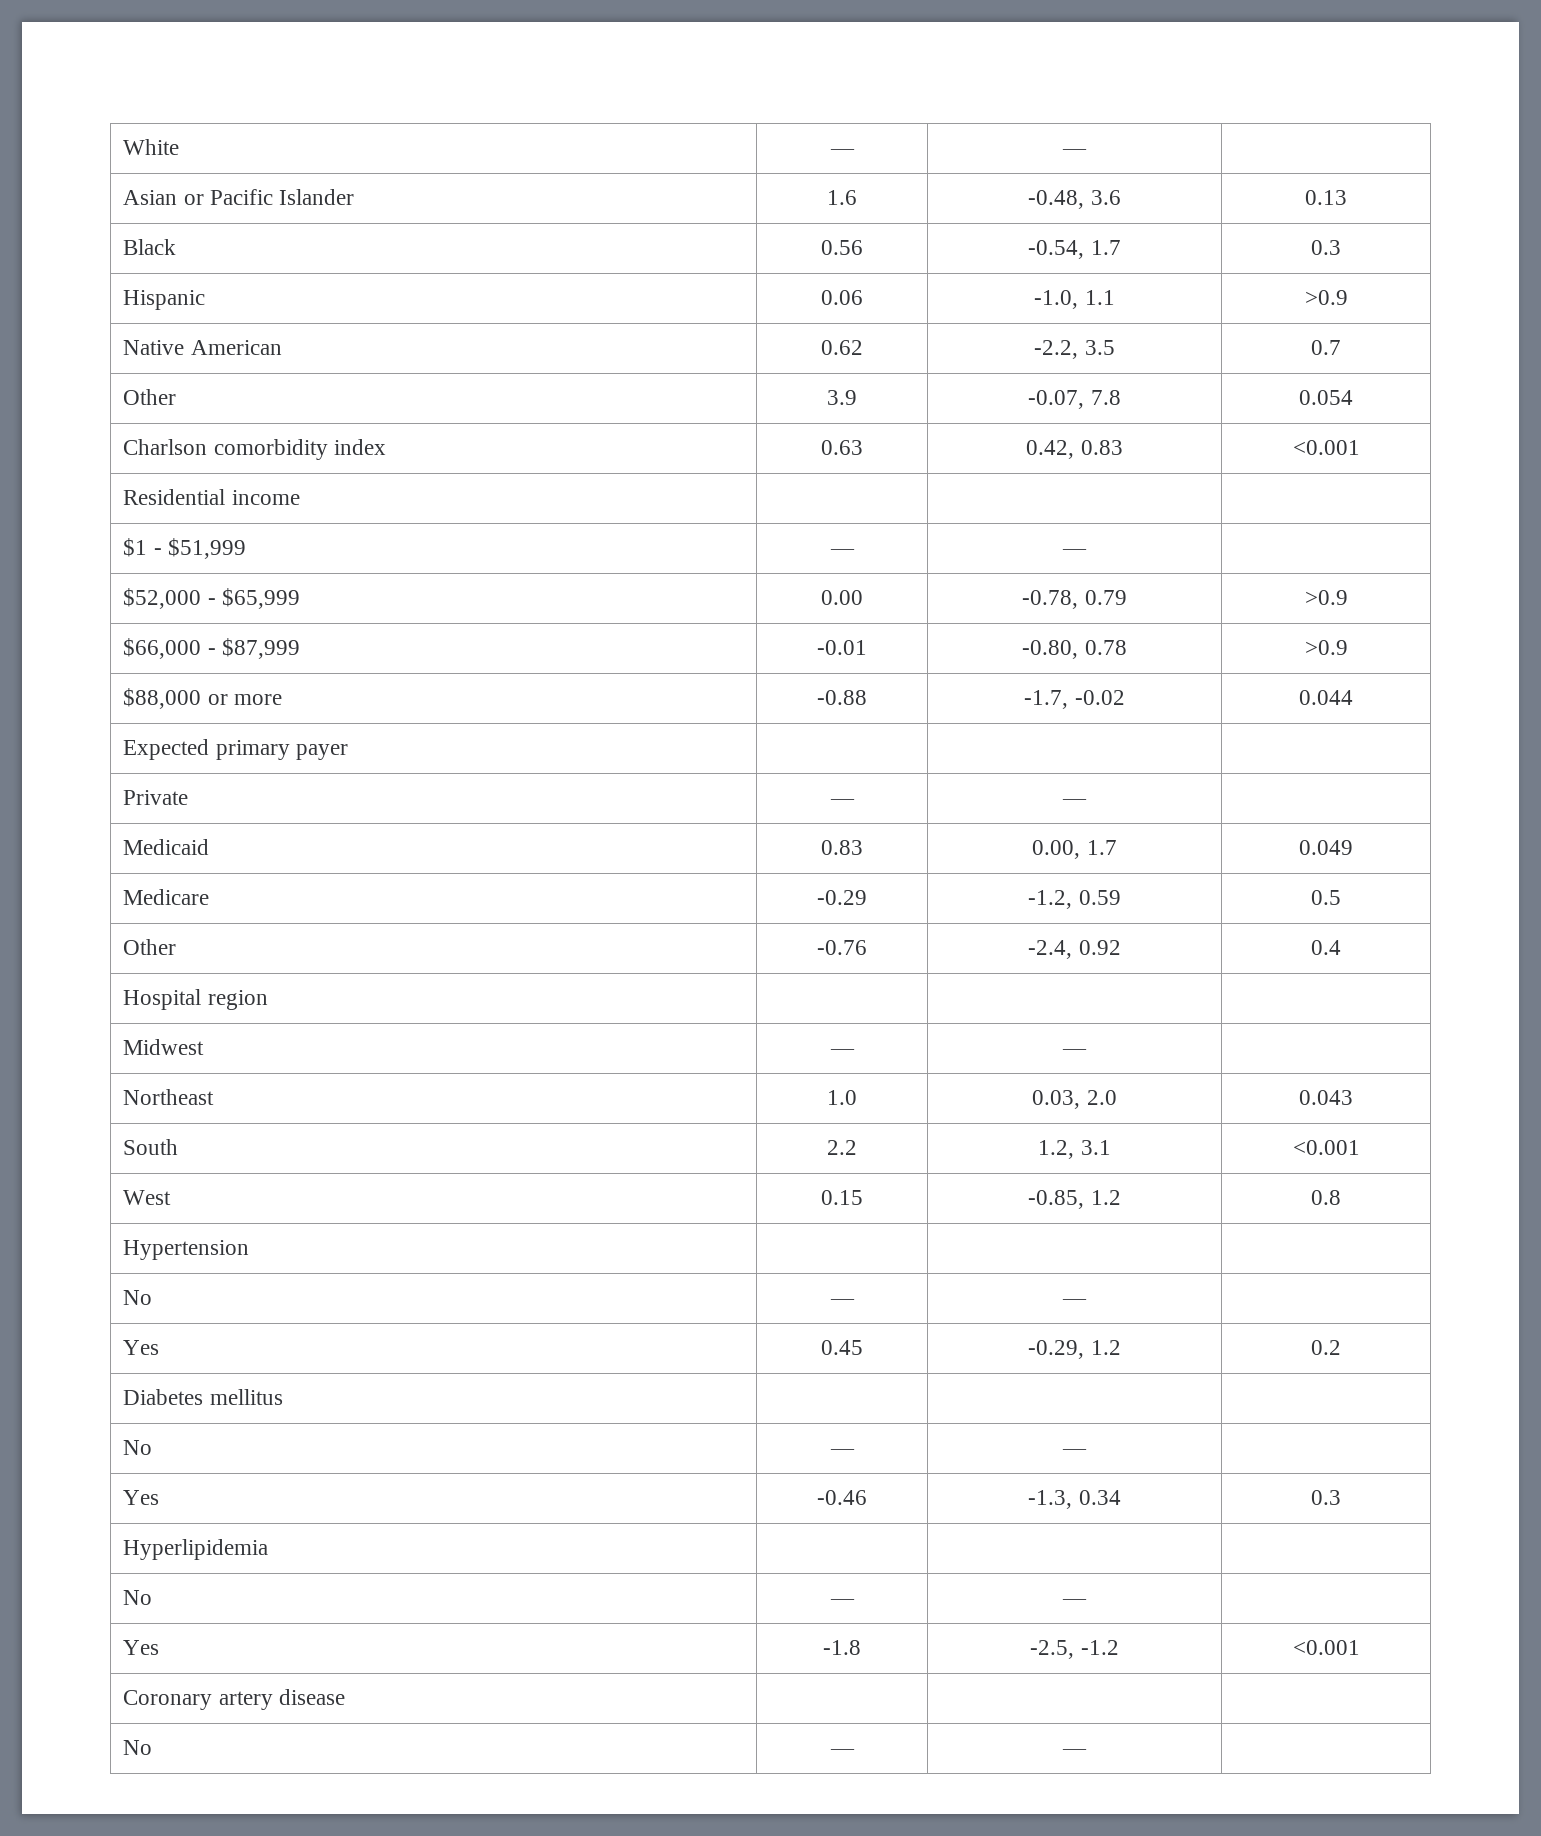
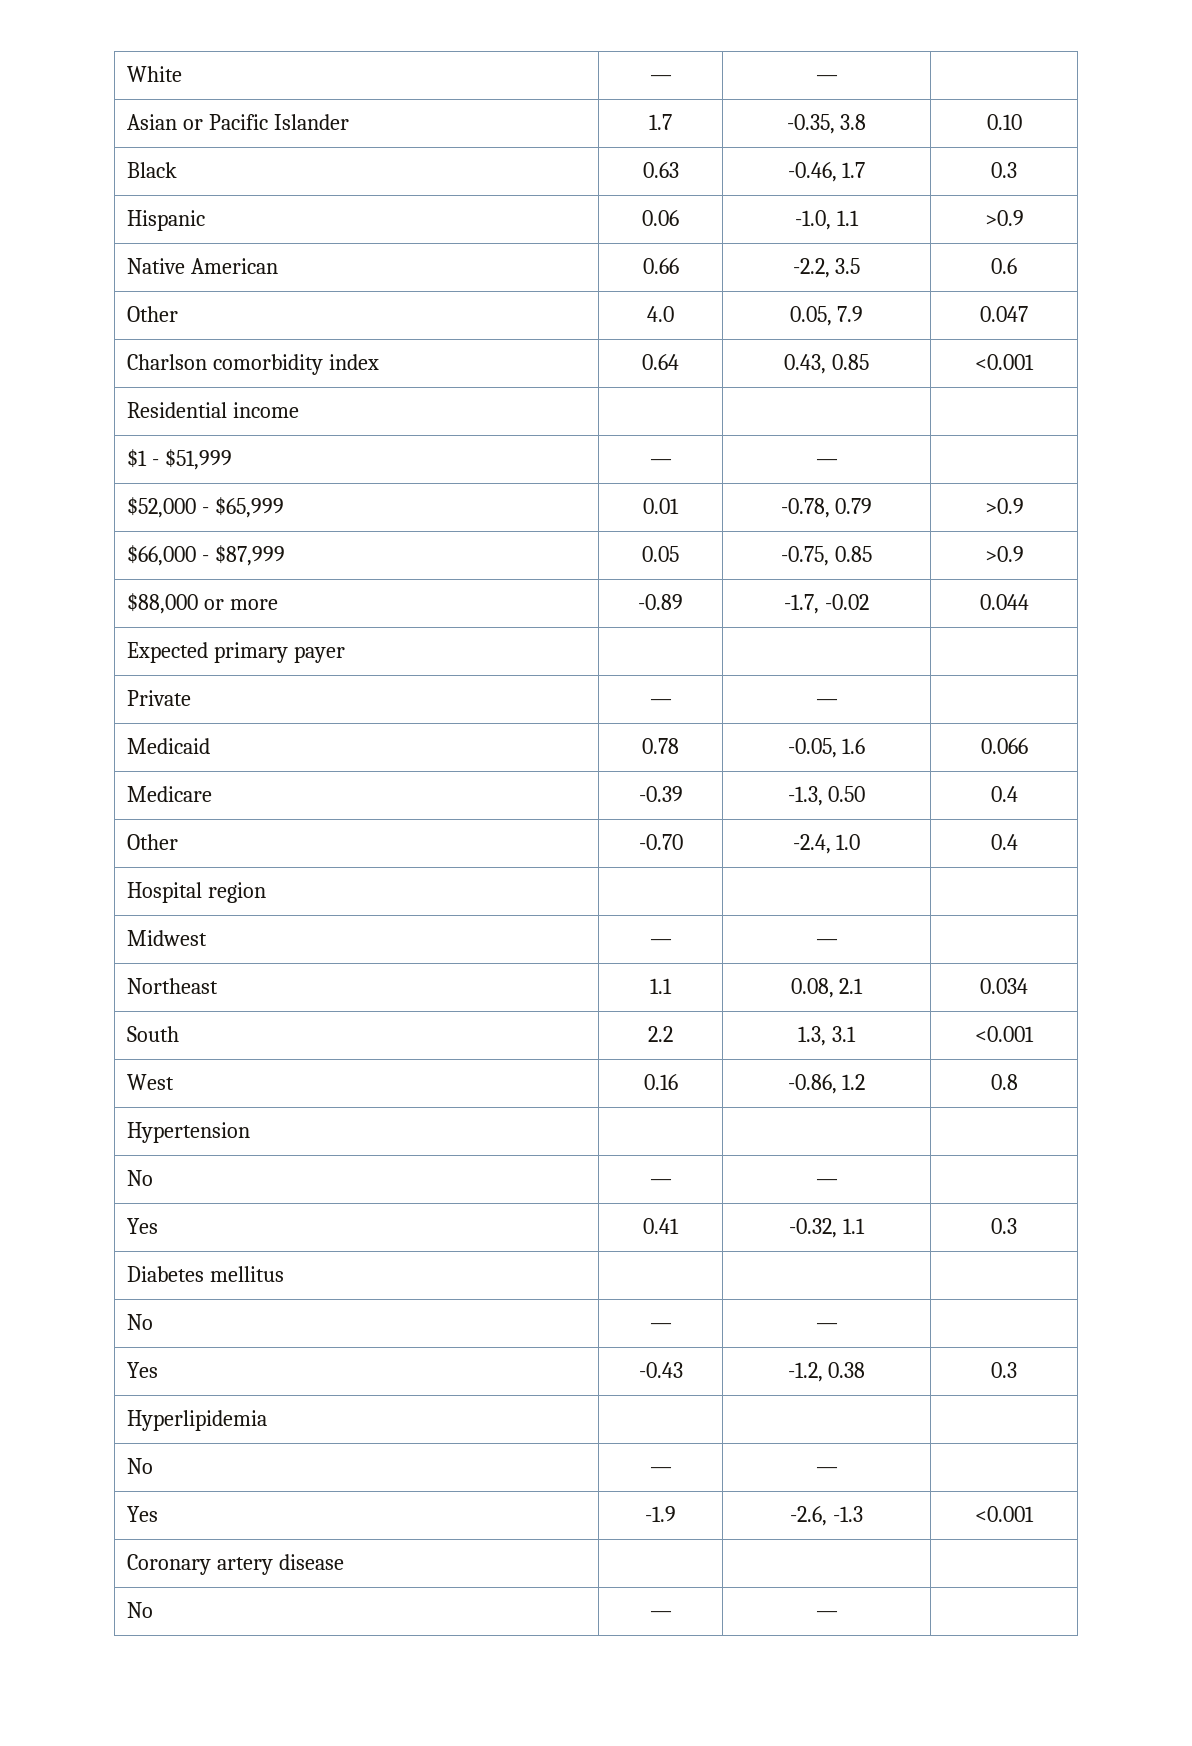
[827,190,857,205] [1028,190,1121,209] [1305,190,1347,205] 1.6 | -0.48, 3.6 | 0.13 -> [649,114,672,130] [786,114,867,134] [986,114,1022,130] 1.7 | -0.35, 3.8 | 0.10
[821,240,863,255] [1028,240,1085,259] 0.56 | -0.54, -> [642,162,679,178] [787,162,837,182] 0.63 | -0.46,
[821,340,863,355] 0.62 -> [642,258,679,274] 0.66
[1311,340,1341,355] [123,389,177,405] [827,390,857,405] [1028,390,1121,409] [1299,390,1353,405] 0.7 // Other | 3.9 | -0.07, 7.8 | 0.054 -> [991,258,1017,274] [127,306,179,322] [647,306,674,322] [789,306,864,326] [980,306,1028,322] 0.6 // Other | 4.0 | 0.05, 7.9 | 0.047
[821,440,863,455] [1026,440,1123,459] 0.63 | 0.42, 0.83 -> [642,354,679,370] [784,354,869,374] 0.64 | 0.43, 0.85
[821,590,863,605] 0.00 -> [643,498,679,514] 0.01
[817,640,867,655] [1022,640,1127,659] -0.01 | -0.80, 0.78 -> [642,546,679,562] [781,546,872,566] 0.05 | -0.75, 0.85
[817,690,867,705] -0.88 -> [638,594,683,610] -0.89
[821,840,863,855] [1032,840,1117,859] [1299,840,1353,855] [123,889,210,905] [817,890,867,905] [1028,890,1121,909] [1311,890,1341,905] [123,939,177,955] [817,940,867,955] 0.83 | 0.00, 1.7 | 0.049 // Medicare | -0.29 | -1.2, 0.59 | 0.5 // Other | -0.76 -> [642,738,679,754] [787,738,866,758] [980,738,1028,754] [127,786,213,802] [638,786,683,802] [787,786,866,806] [990,786,1018,802] [127,834,179,850] [638,834,683,850] 0.78 | -0.05, 1.6 | 0.066 // Medicare | -0.39 | -1.3, 0.50 | 0.4 // Other | -0.70
[1078,940,1121,955] 0.92 -> [836,834,861,850] 1.0
[827,1090,857,1105] [1032,1090,1117,1109] [1299,1090,1353,1105] 1.0 | 0.03, 2.0 | 0.043 -> [650,978,672,994] [790,978,864,998] [980,978,1028,994] 1.1 | 0.08, 2.1 | 0.034
[1038,1140,1075,1159] 1.2, -> [798,1026,827,1046] 1.3,
[821,1190,863,1205] [1028,1190,1085,1209] 0.15 | -0.85, -> [643,1074,678,1090] [787,1074,837,1094] 0.16 | -0.86,
[821,1340,863,1355] [1028,1340,1121,1359] [1311,1340,1341,1355] 0.45 | -0.29, 1.2 | 0.2 -> [643,1218,679,1234] [789,1218,865,1238] [991,1218,1017,1234] 0.41 | -0.32, 1.1 | 0.3
[817,1490,867,1505] [1028,1490,1121,1509] -0.46 | -1.3, 0.34 -> [638,1362,683,1378] [787,1362,866,1382] -0.43 | -1.2, 0.38
[823,1640,861,1655] [1030,1640,1119,1659] -1.8 | -2.5, -1.2 -> [645,1506,676,1522] [790,1506,863,1526] -1.9 | -2.6, -1.3

